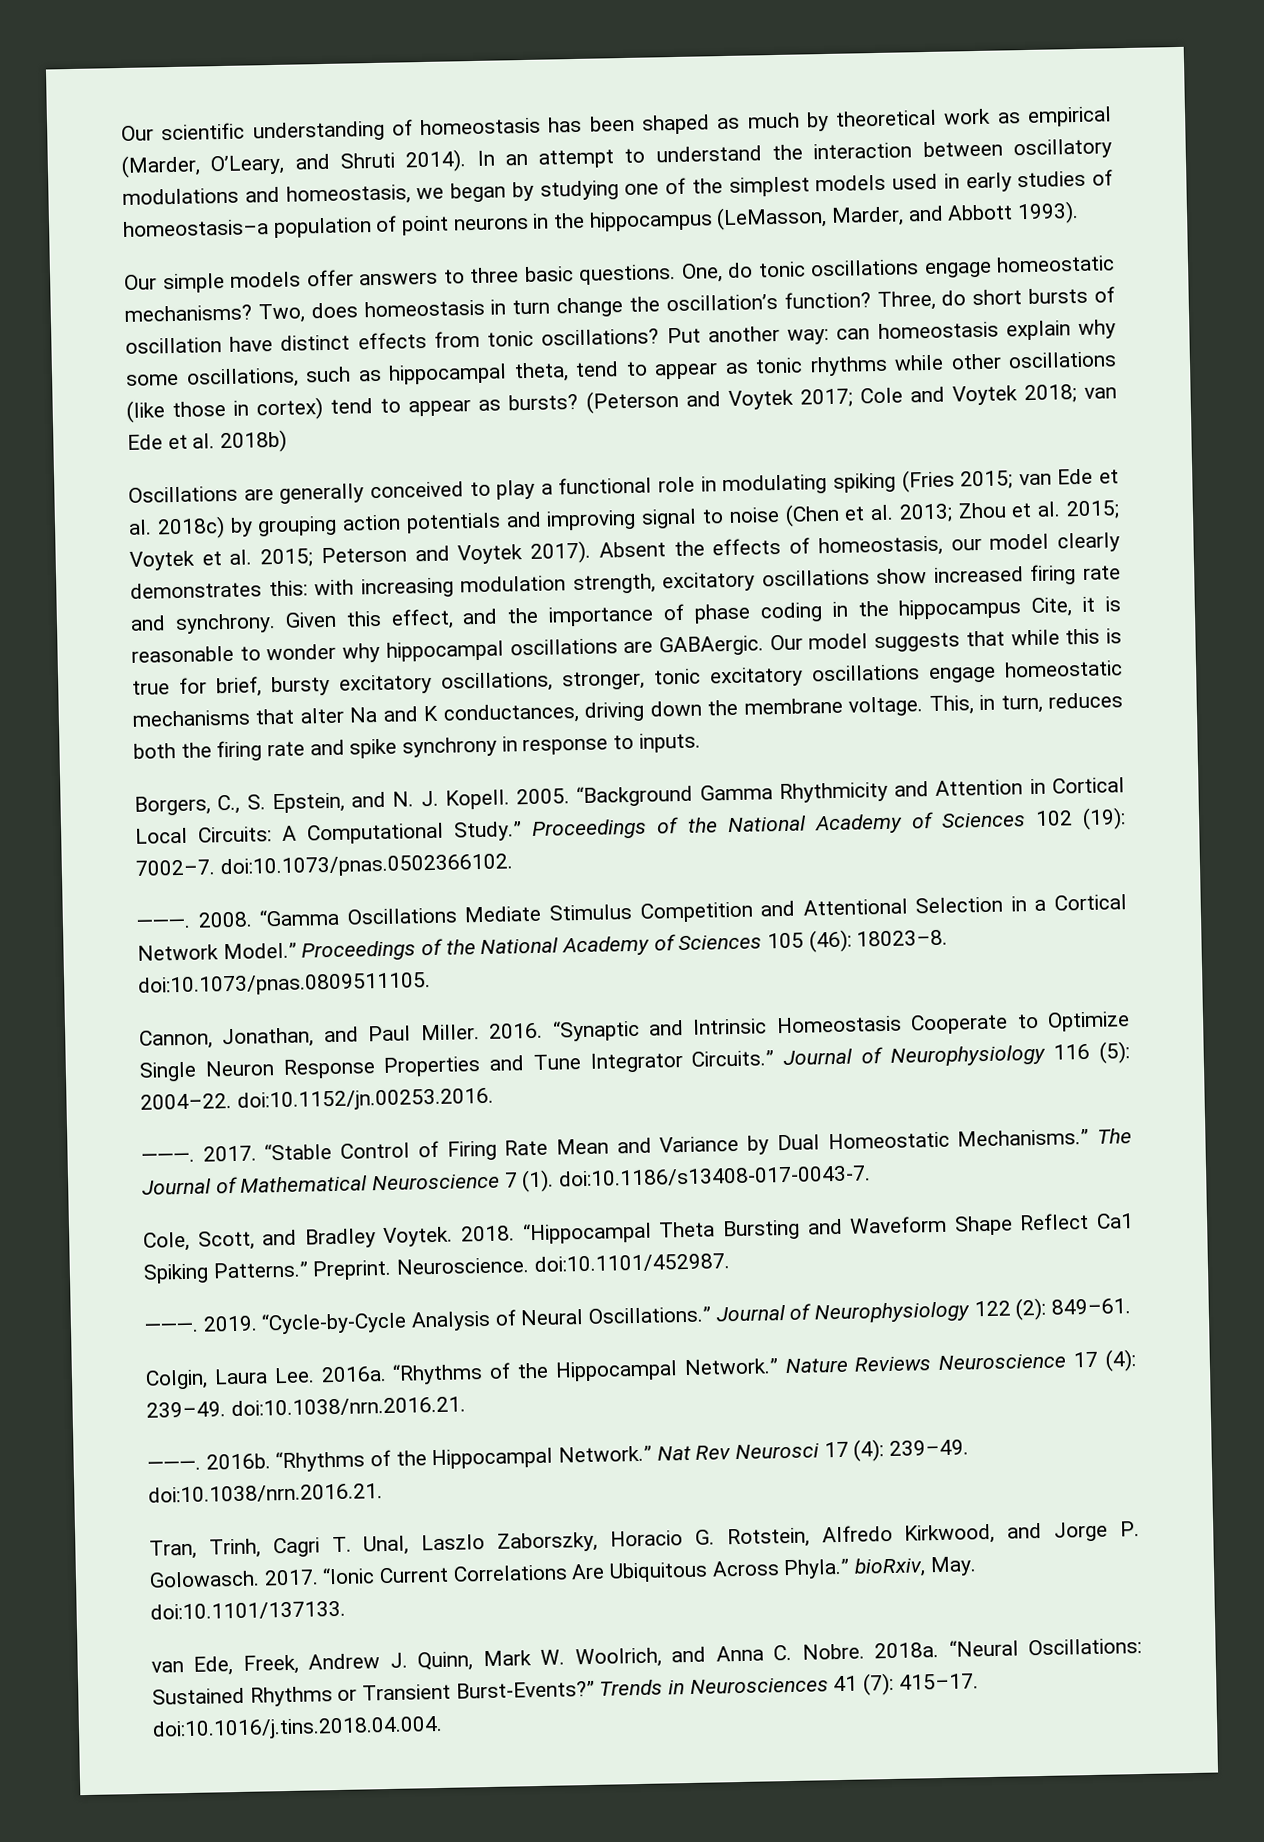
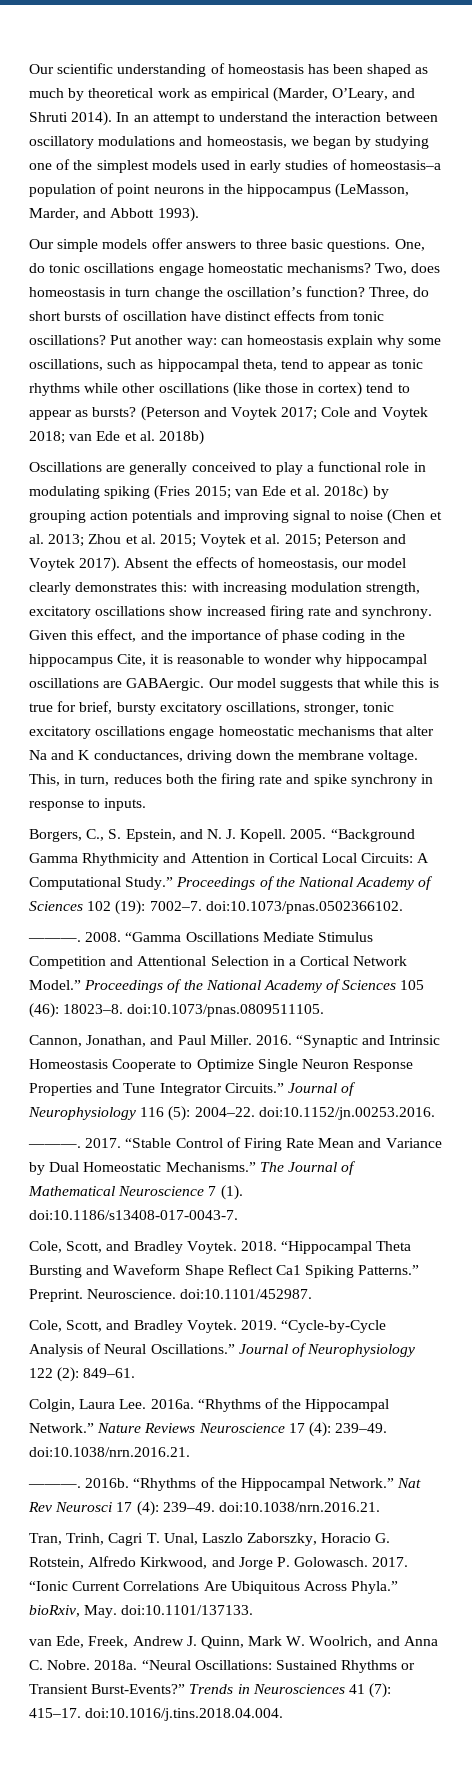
[144,1322,199,1333] ———. -> [29,1320,237,1333] Cole, Scott, and Bradley Voytek.

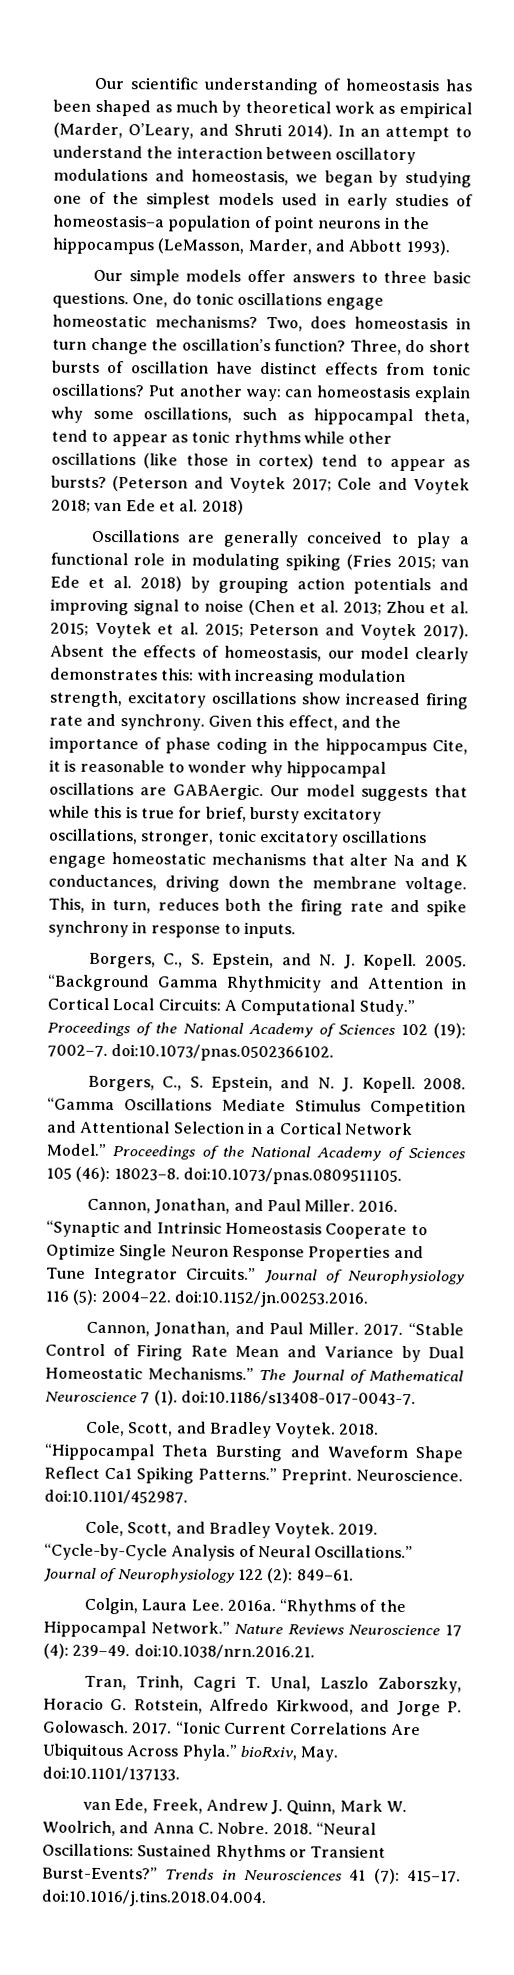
[158,430,204,445] 2018b) -> [201,499,244,515] 2018)
[324,485,369,500] 2018c) -> [140,576,183,592] 2018)
[28,938,81,942] ———. -> [87,1075,416,1094] Borgers, C., S. Epstein, and N. J. Kopell.
[28,1144,81,1148] ———. -> [85,1321,359,1337] Cannon, Jonathan, and Paul Miller.
[28,1477,422,1491] [28,1501,380,1516] // ———. 2016b. “Rhythms of the Hippocampal Network.” Nat Rev Neurosci 17 (4): 239–49. doi:10.1038/nrn.2016.21. -> (315, 1652) none
[94,1660,138,1670] 2018a. -> [272,1823,313,1835] 2018.

